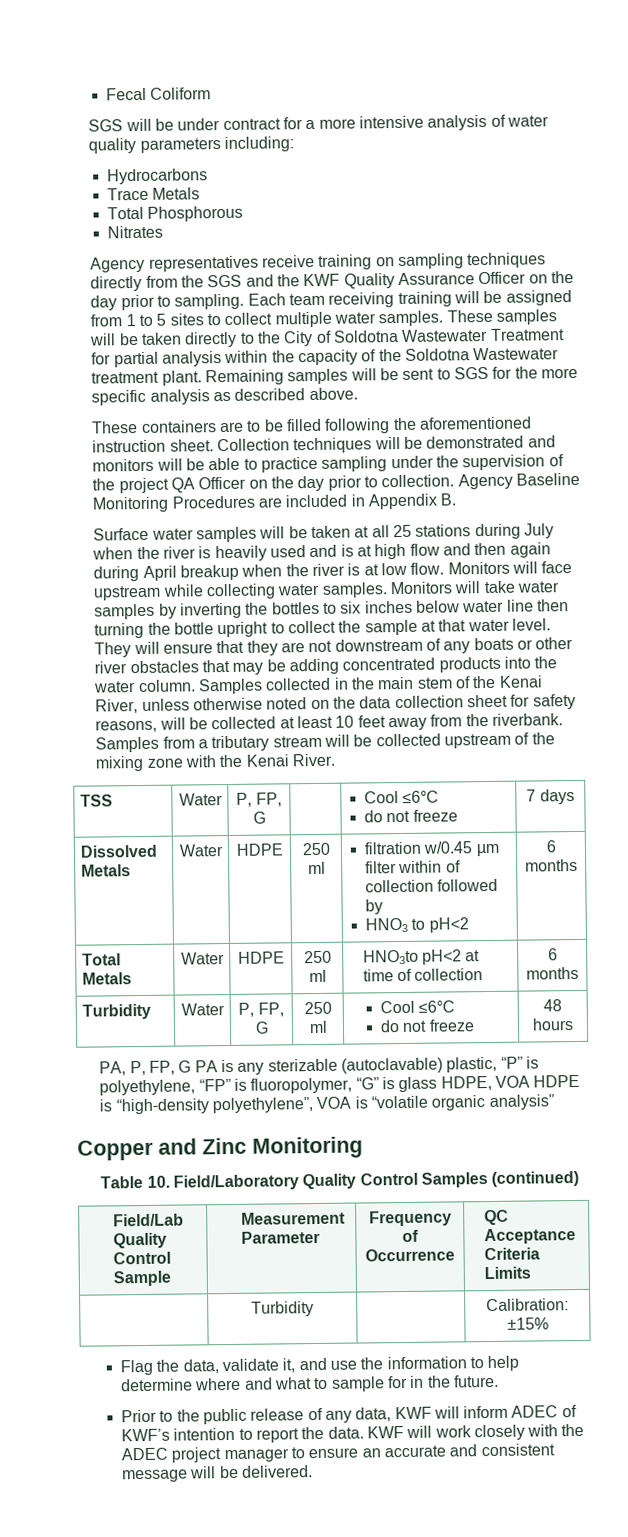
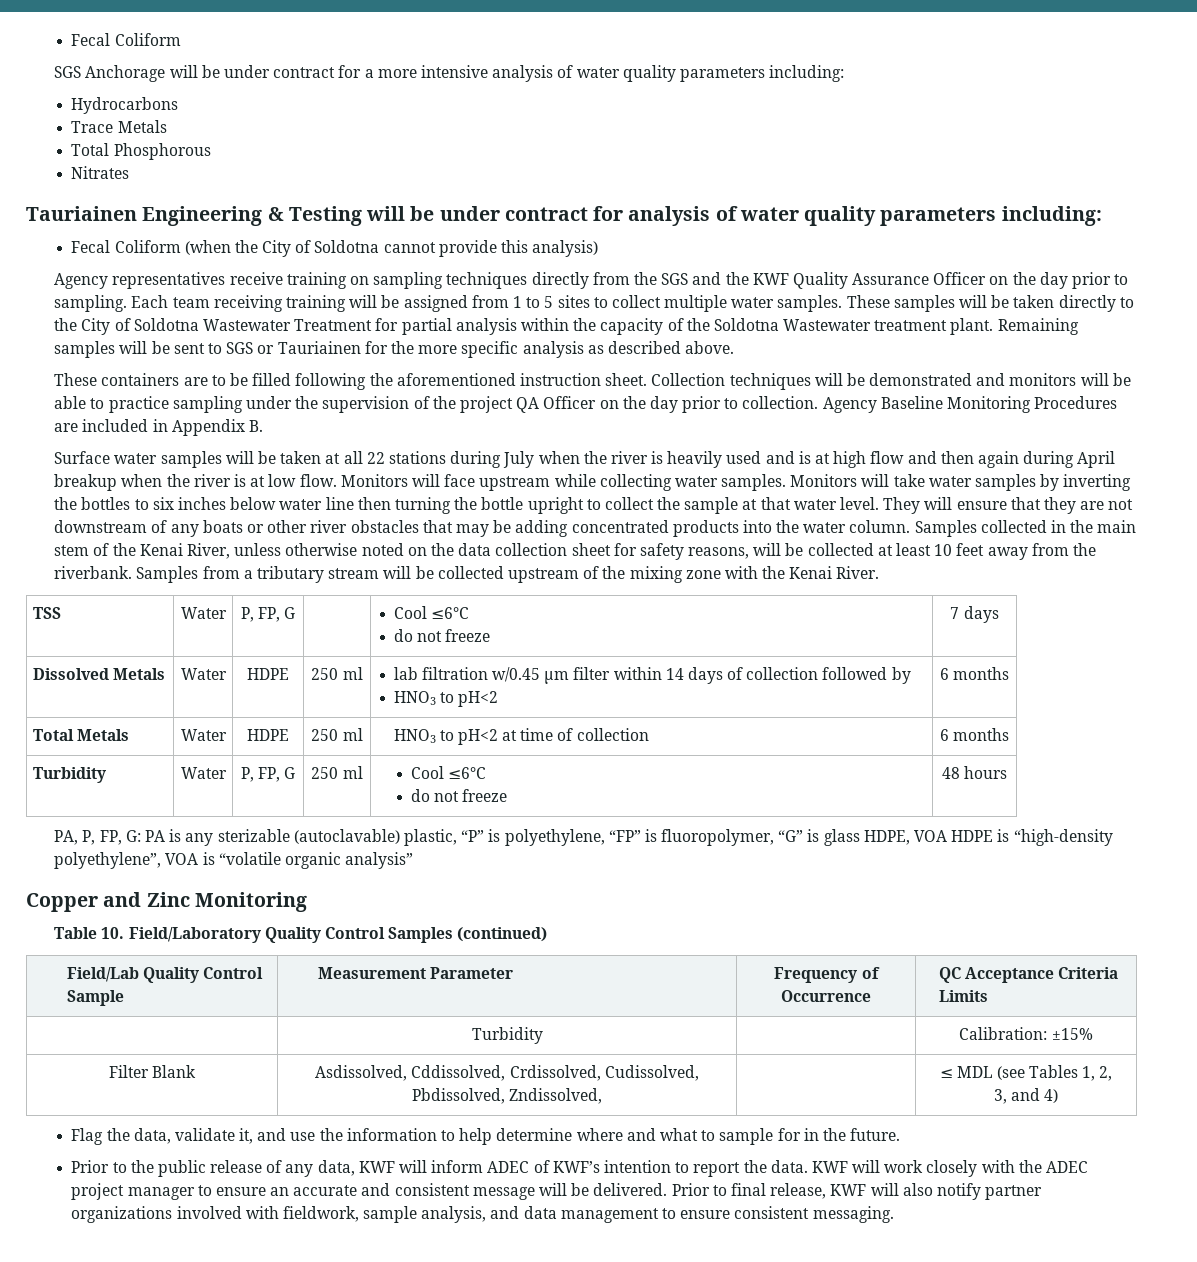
(124, 125) none -> [85,65,166,82] Anchorage
(163, 232) none -> [26,206,1102,226] [71,240,599,257] // Tauriainen Engineering & Testing will be under contract for analysis of water quality parameters including: // Fecal Coliform (when the City of Soldotna cannot provide this analysis)
(489, 373) none -> [257,341,361,354] or Tauriainen
[392,524,412,538] 25 -> [366,452,385,464] 22
(326, 868) none -> [393,667,418,680] lab
(443, 867) none -> [665,667,723,684] 14 days
[362,949,419,965] HNO3to -> [393,729,454,743] HNO3 to
[178,1060,192,1073] G -> [125,830,141,842] G:
(549, 1323) none -> [108,1065,197,1078] [315,1065,699,1081] [411,1088,603,1104] [939,1065,1113,1081] [993,1088,1059,1104] // Filter Blank | Asdissolved, Cddissolved, Crdissolved, Cudissolved, Pbdissolved, Zndissolved, | | ≤ MDL (see Tables 1, 2, // 3, and 4)
(313, 1471) none -> [671,1183,1043,1200] [71,1206,894,1223] Prior to final release, KWF will also notify partner organizations involved with fieldwork, sample analysis, and data management to ensure consistent messaging.

